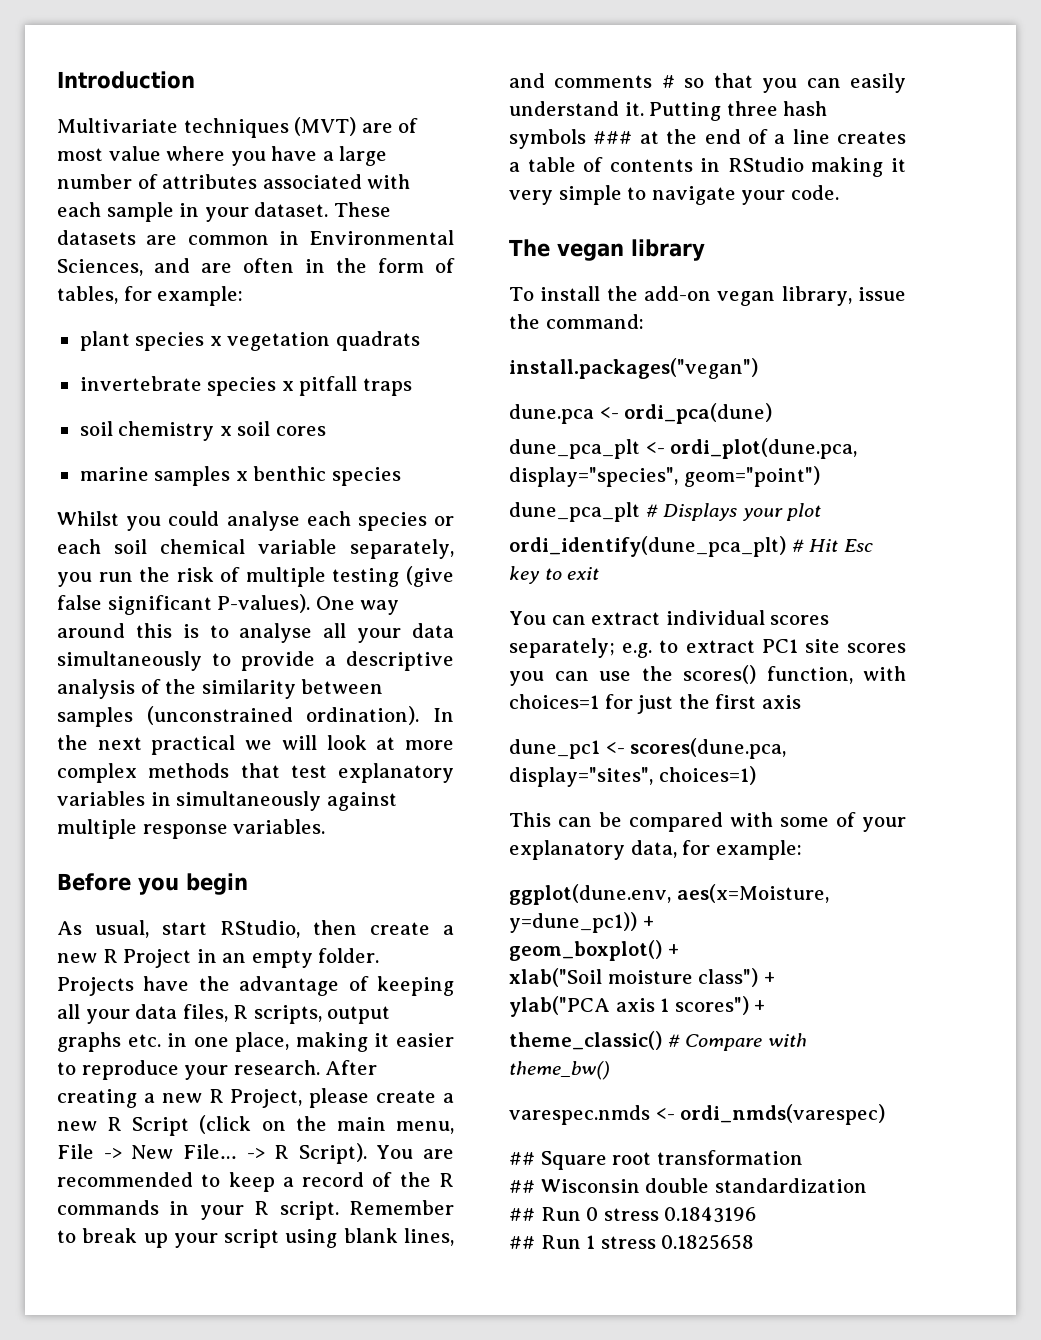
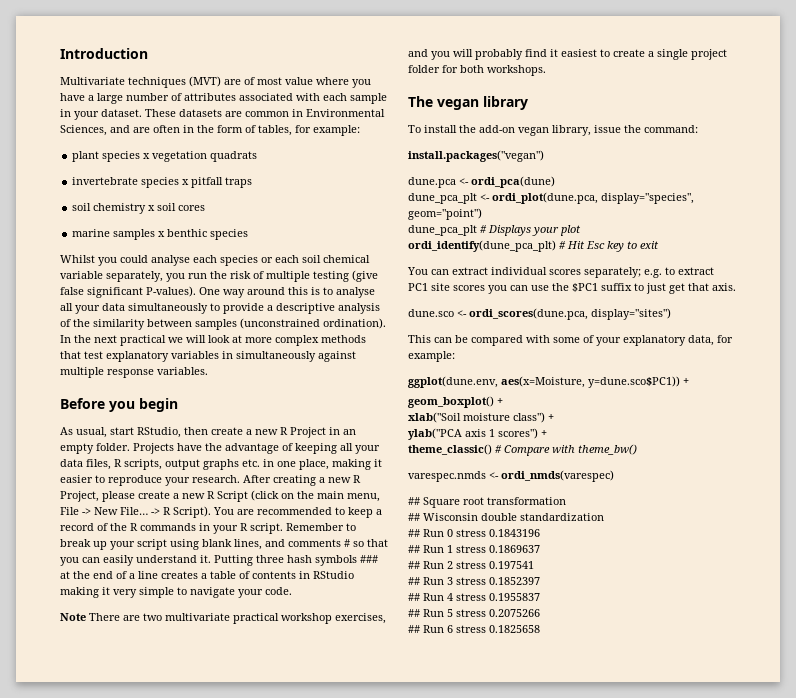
(839, 192) none -> [60,613,386,624] [408,49,727,60] [408,65,546,76] // Note There are two multivariate practical workshop exercises, and you will probably find it easiest to create a single project folder for both workshops.
[683,665,906,684] [509,694,801,714] [509,738,787,759] [509,766,756,787] scores() function, with choices=1 for just the first axis // dune_pc1 <- scores(dune.pca, display="sites", choices=1) -> [572,283,736,294] [408,308,671,320] $PC1 suffix to just get that axis. // dune.sco <- ordi_scores(dune.pca, display="sites")
[509,912,637,933] y=dune_pc1)) -> [588,376,680,388] y=dune.sco$PC1))
(656, 1242) none -> [489,545,540,553] [408,561,534,569] [408,577,540,585] [408,593,540,601] [408,609,540,617] [408,625,486,633] 0.1869637 // ## Run 2 stress 0.197541 // ## Run 3 stress 0.1852397 // ## Run 4 stress 0.1955837 // ## Run 5 stress 0.2075266 // ## Run 6 stress

